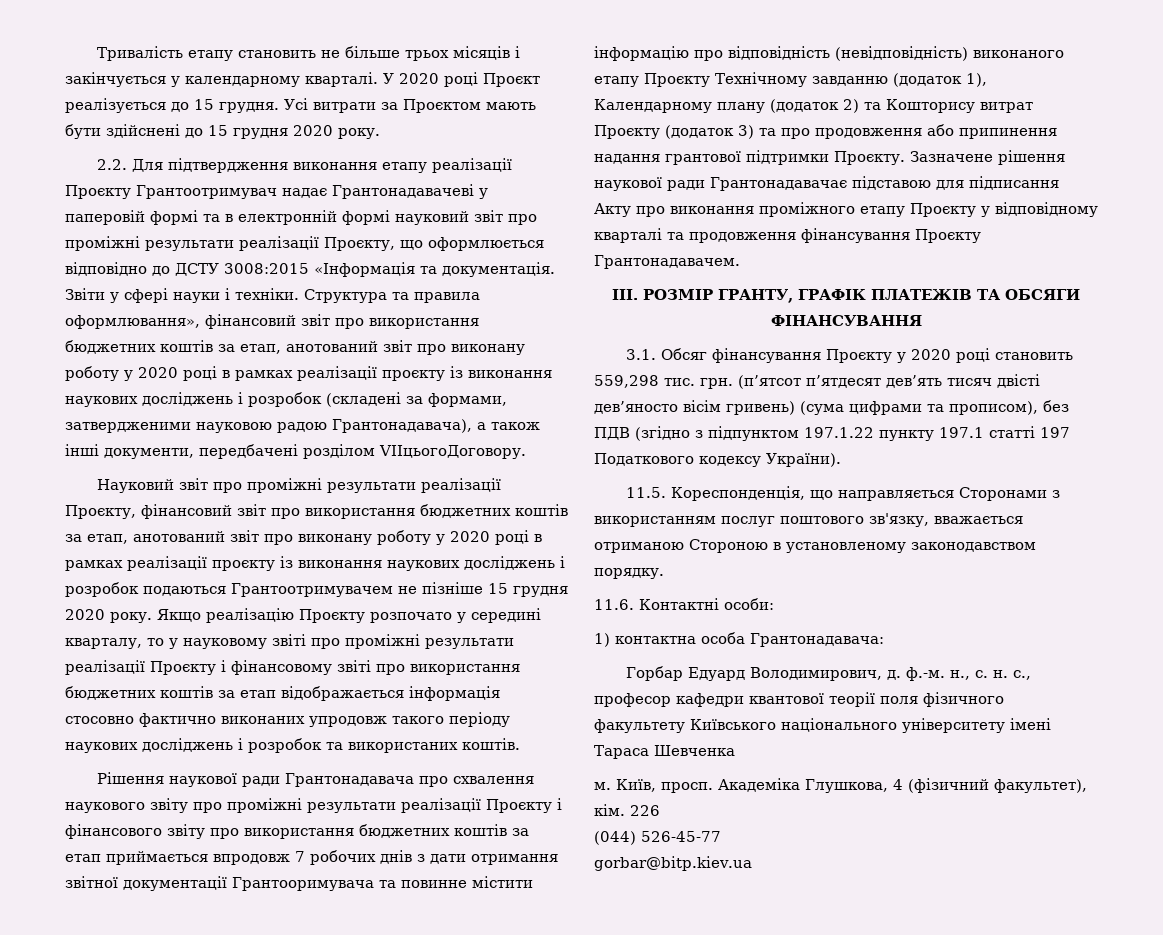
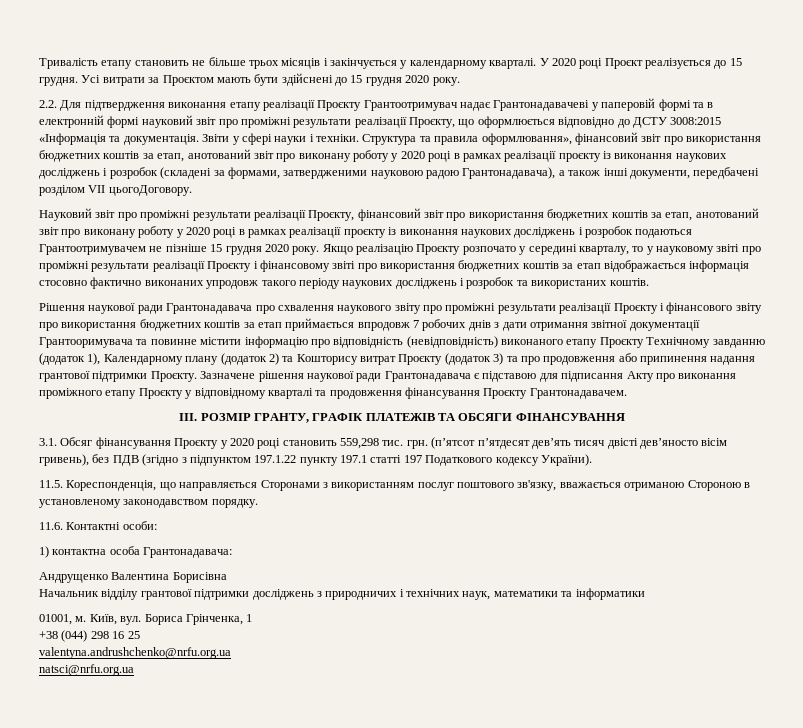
[379,445,526,459] VIIцьогоДоговору. -> [88,185,192,196] VII цьогоДоговору.
[710,177,847,191] Грантонадавачає -> [384,371,480,382] Грантонадавача є
[726,401,1038,415] гривень) (сума цифрами та прописом), -> [39,454,89,466] гривень),
[625,666,1031,681] [594,692,1004,707] [594,718,1051,733] [594,745,735,759] [594,778,1087,793] [594,804,660,816] [594,831,721,845] [594,856,752,871] Горбар Едуард Володимирович, д. ф.-м. н., с. н. с., професор кафедри квантової теорії поля фізичного факультету Київського національного університету імені Тараса Шевченка // м. Київ, просп. Академіка Глушкова, 4 (фізичний факультет), кім. 226 // (044) 526-45-77 // gorbar@bitp.kiev.ua -> [39,572,227,583] [39,588,645,600] [39,614,253,625] [39,630,140,642] [39,647,231,659] [39,664,134,676] Андрущенко Валентина Борисівна // Начальник відділу грантової підтримки досліджень з природничих і технічних наук, математики та інформатики // 01001, м. Київ, вул. Бориса Грінченка, 1 // +38 (044) 298 16 25 // valentyna.andrushchenko@nrfu.org.ua // natsci@nrfu.org.ua

